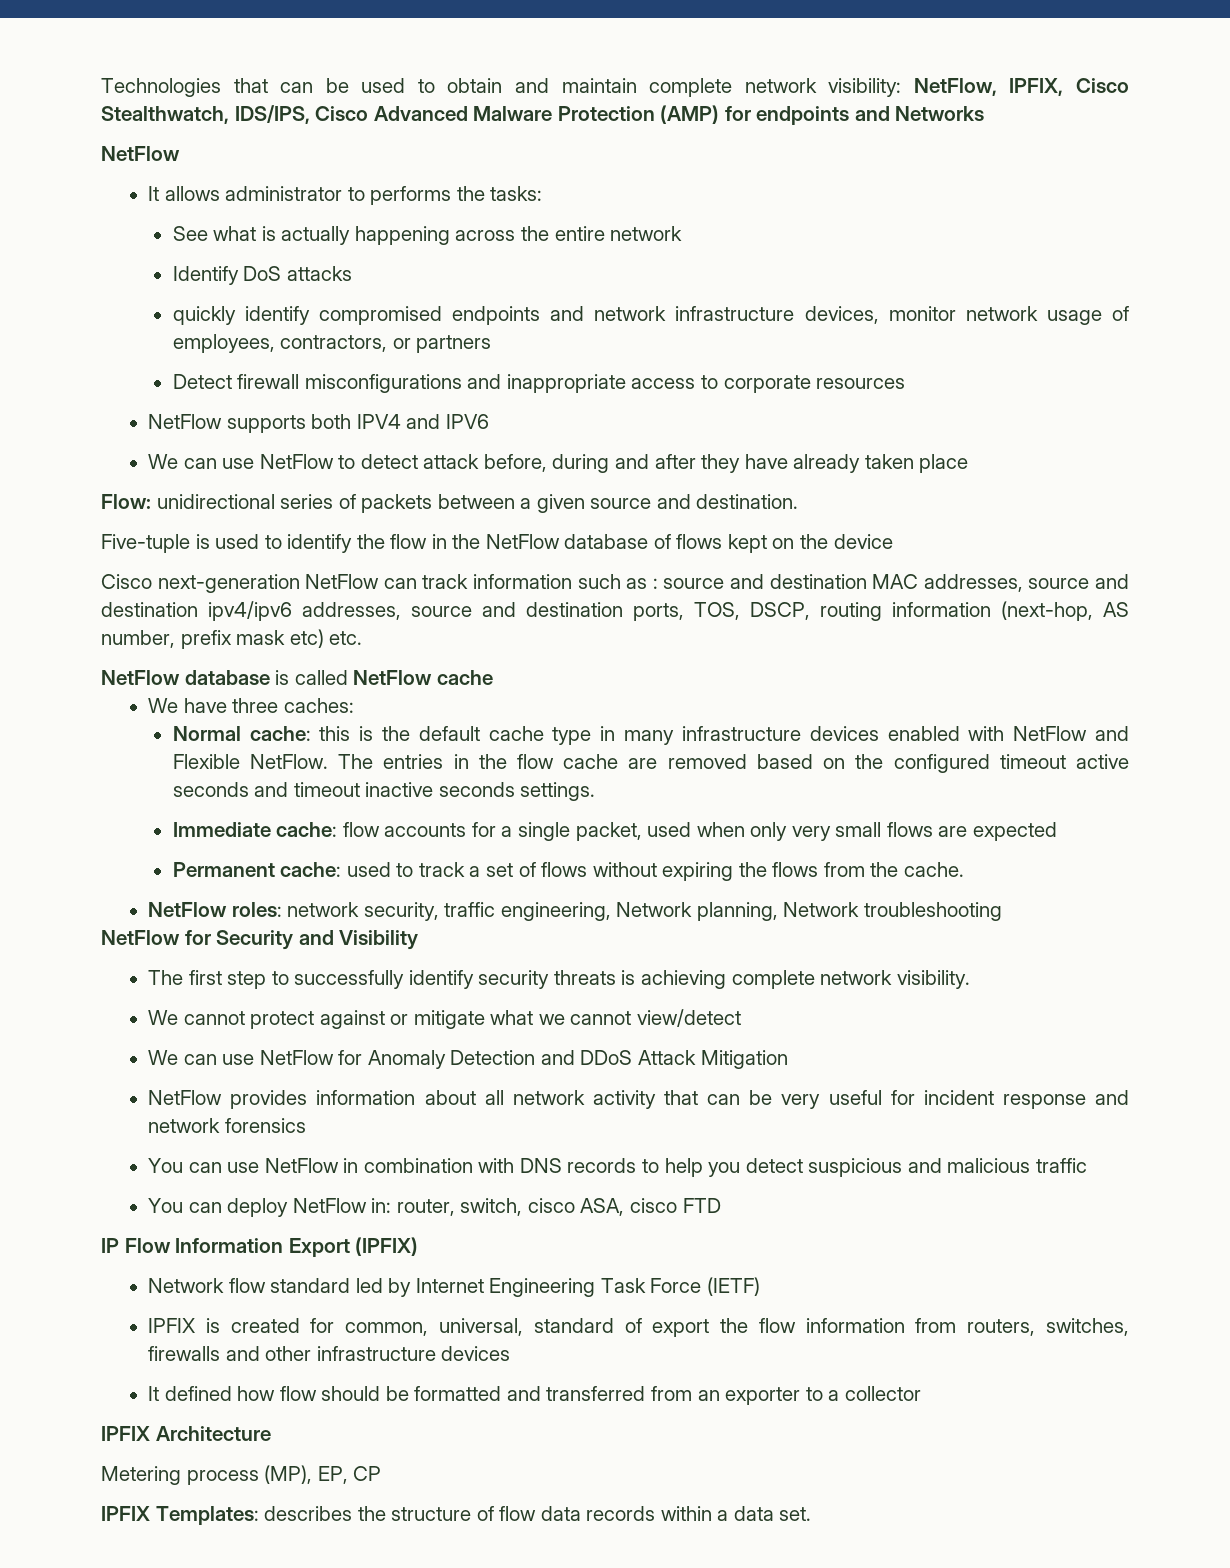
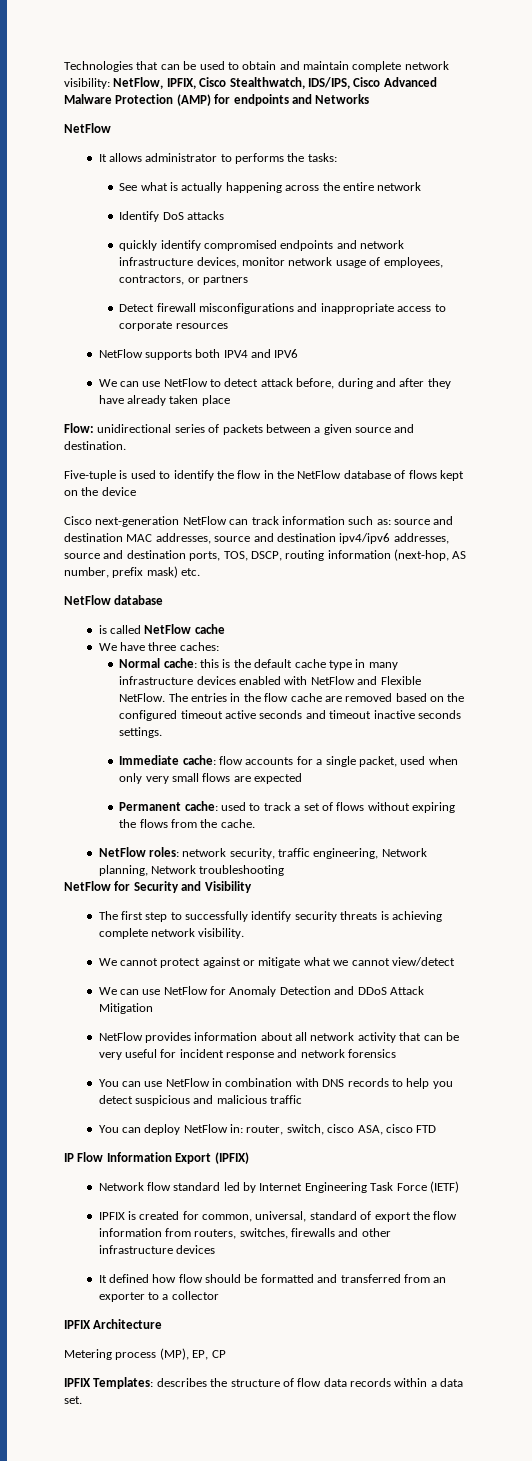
[626,578,658,589] as : -> [376,519,391,525] as:
[236,629,324,648] mask etc) -> [146,566,178,578] mask)
(270, 677) none -> (164, 600) //

